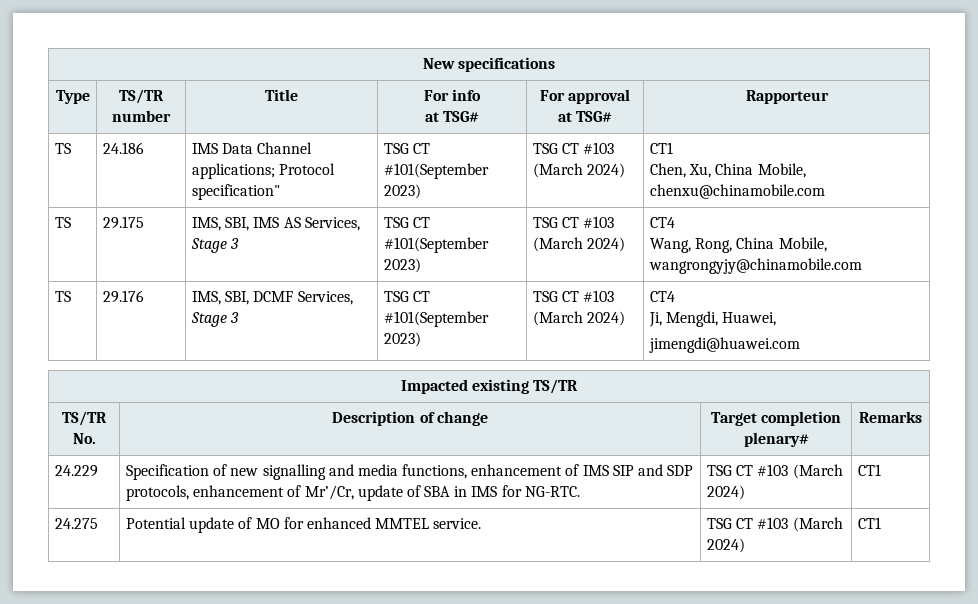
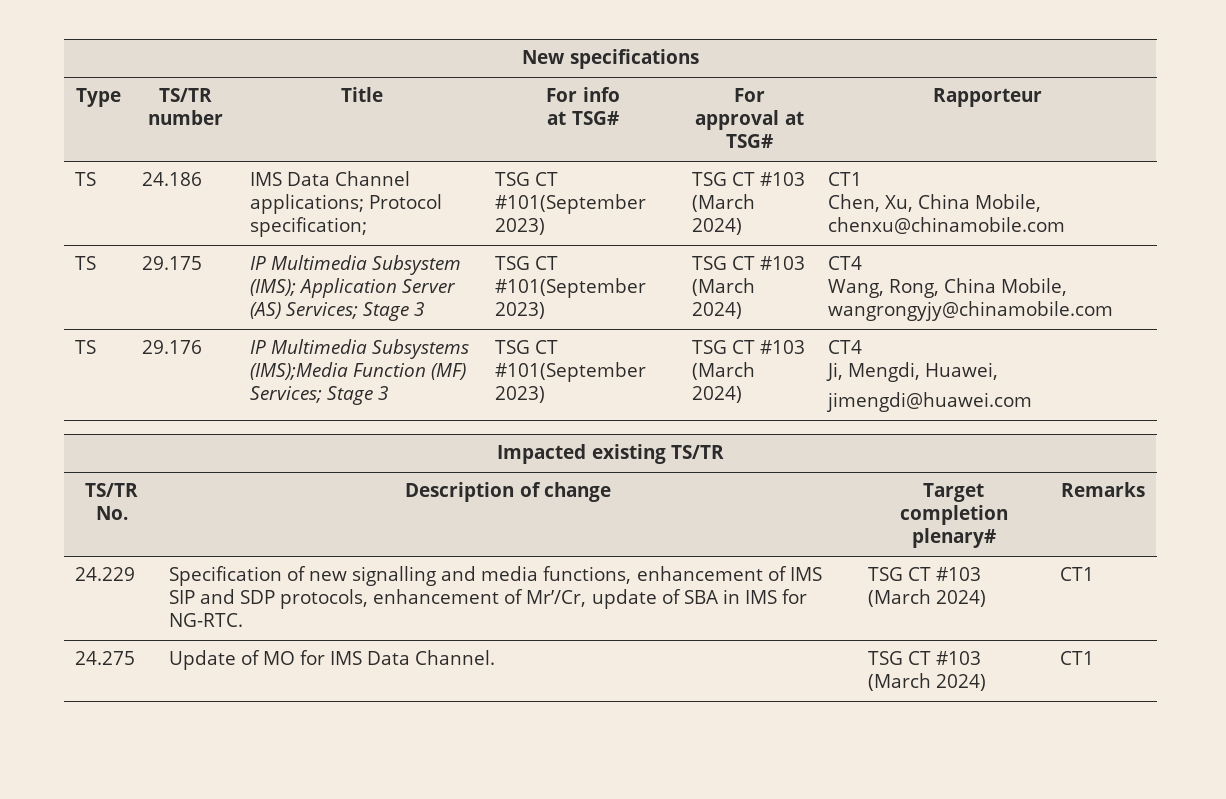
[191,184,280,200] specification" -> [249,217,367,237] specification;
[191,217,360,231] IMS, SBI, IMS AS Services, -> [249,255,461,275] [249,278,456,298] [249,302,358,319] IP Multimedia Subsystem (IMS); Application Server (AS) Services;
[191,291,353,305] IMS, SBI, DCMF Services, -> [249,339,469,359] [249,362,466,380] [249,386,322,403] IP Multimedia Subsystems (IMS);Media Function (MF) Services;
[125,517,235,533] Potential update -> [168,650,236,670] Update
[306,517,482,529] enhanced MMTEL service. -> [330,650,496,665] IMS Data Channel.

